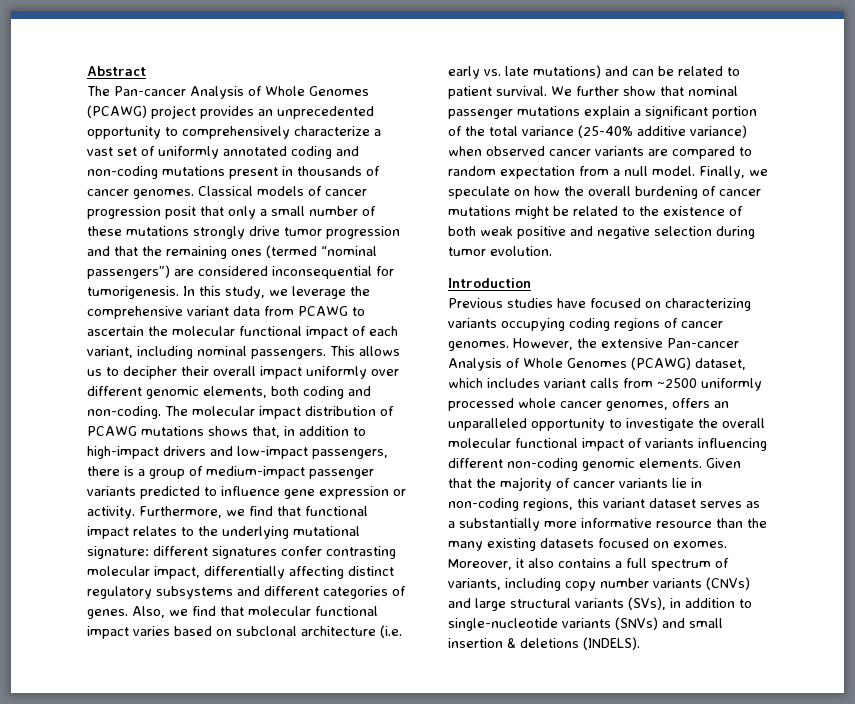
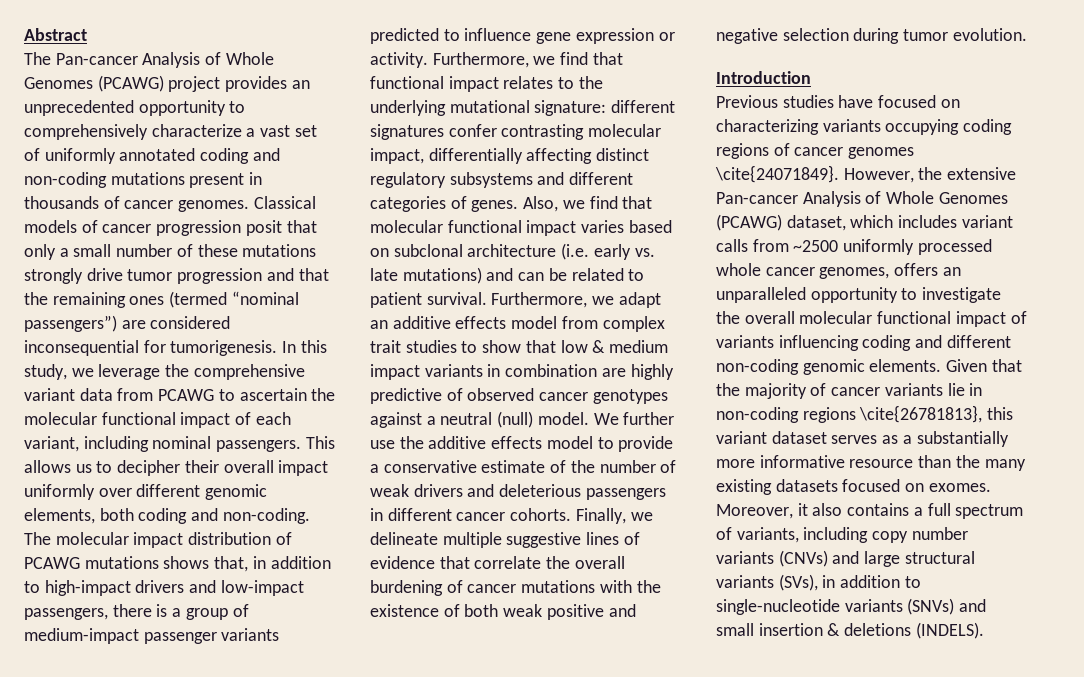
[551,86,738,96] [448,106,757,119] [448,125,747,138] [448,146,752,159] [448,166,768,179] [448,186,560,199] We further show that nominal passenger mutations explain a significant portion of the total variance (25-40% additive variance) when observed cancer variants are compared to random expectation from a null model. Finally, we speculate on how -> [491,292,661,308] [370,316,665,332] [370,340,669,353] [370,364,674,380] [370,388,668,404] [370,411,675,428] [370,436,674,452] [370,460,677,473] [370,484,666,500] [370,508,653,524] [370,532,640,548] [370,556,542,569] Furthermore, we adapt an additive effects model from complex trait studies to show that low & medium impact variants in combination are highly predictive of observed cancer genotypes against a neutral (null) model. We further use the additive effects model to provide a conservative estimate of the number of weak drivers and deleterious passengers in different cancer cohorts. Finally, we delineate multiple suggestive lines of evidence that correlate
[515,206,635,219] might be related to -> [599,580,632,593] with
[448,341,509,351] genomes. -> [848,147,915,159] [715,165,839,183] genomes \cite{24071849}.
(767, 444) none -> [862,335,943,351] coding and
[523,498,573,511] regions, -> [802,405,983,423] regions \cite{26781813},

